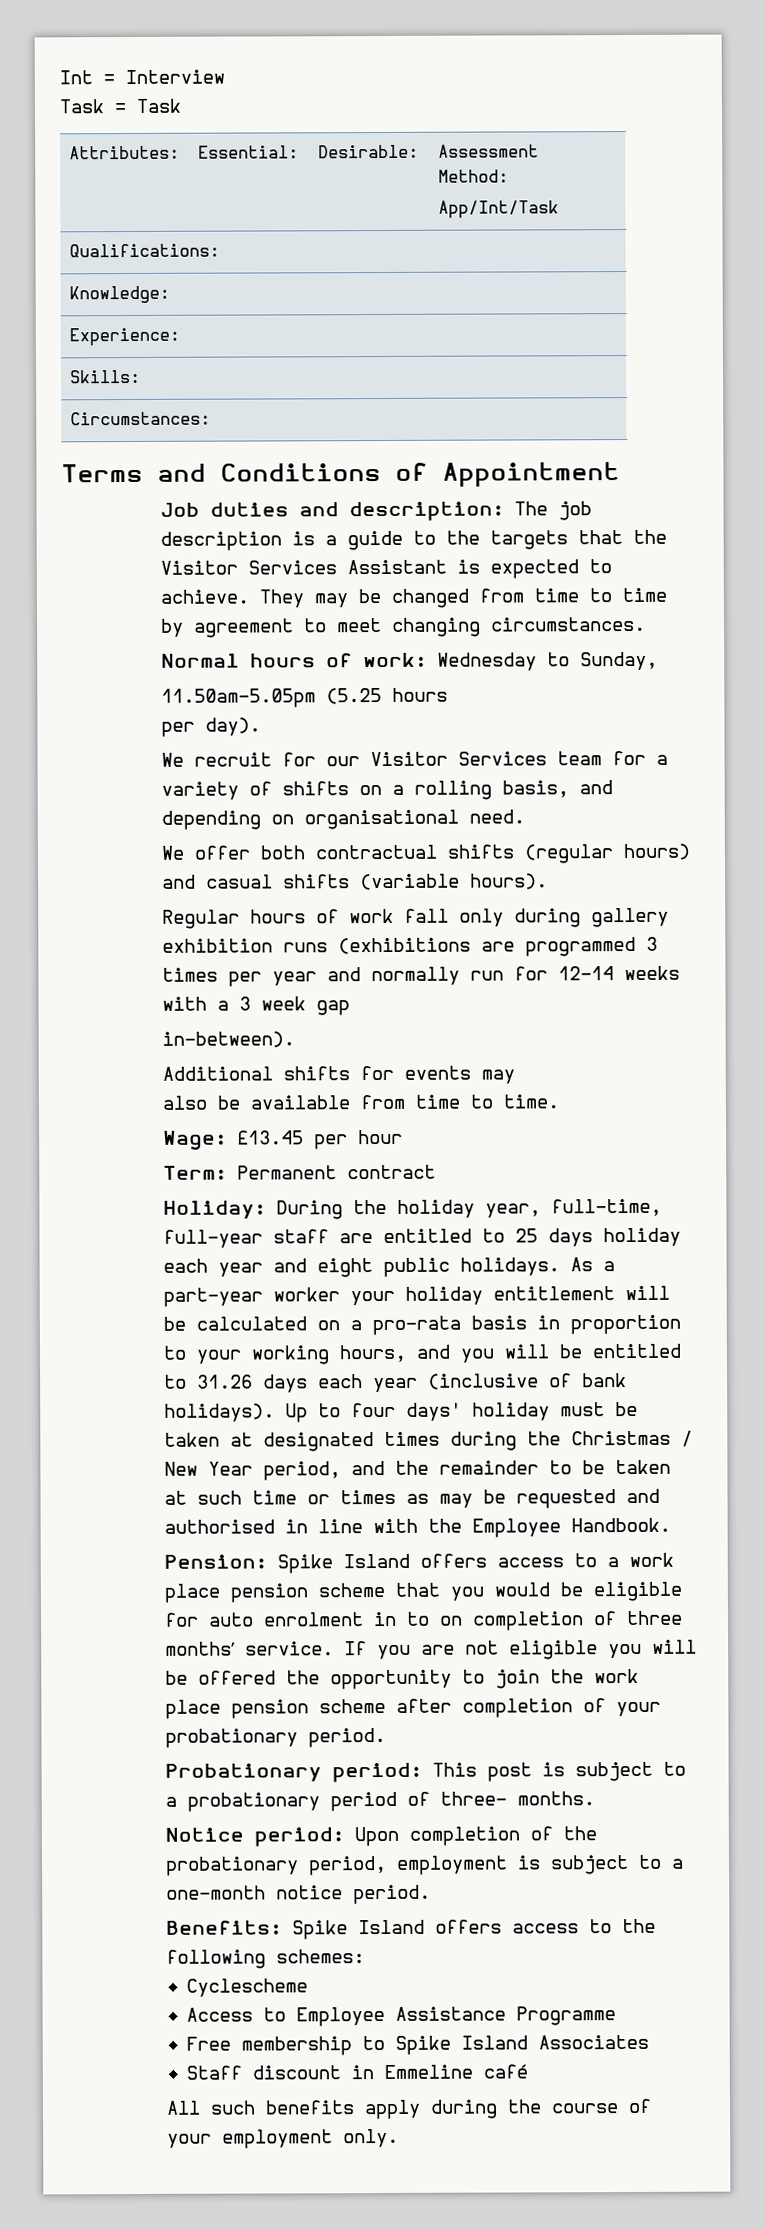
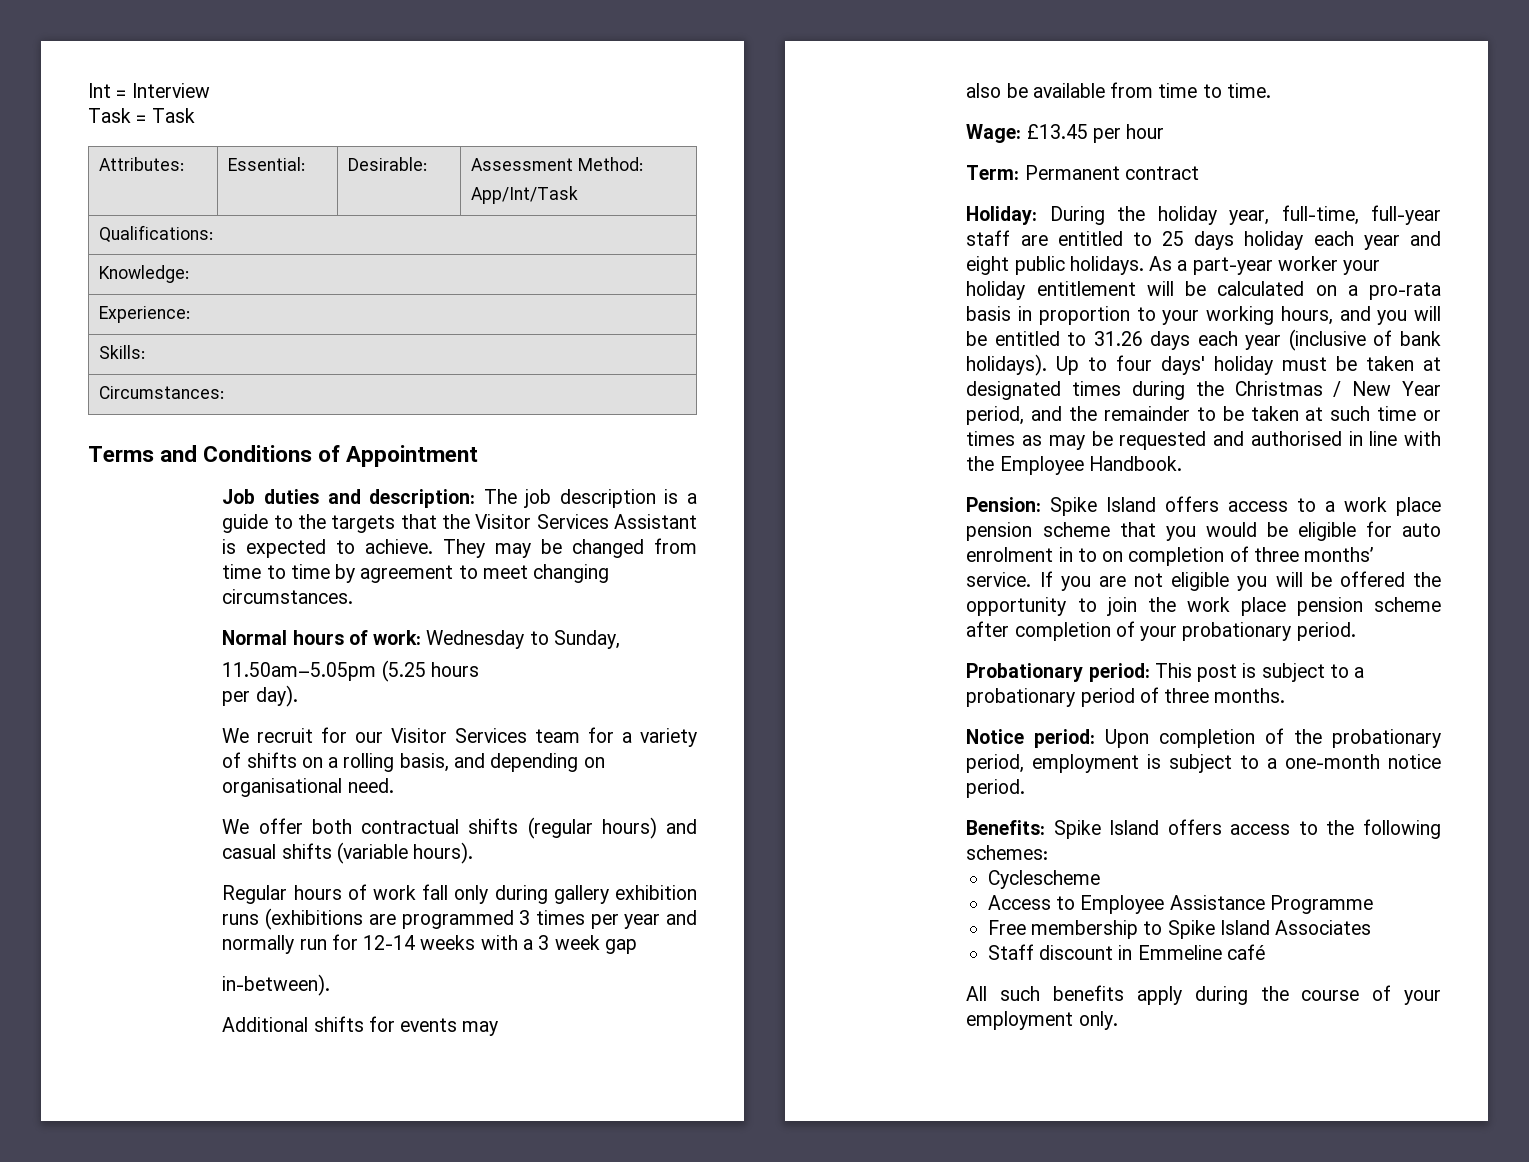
[439,1791,507,1806] three- -> [1164,688,1210,703] three

